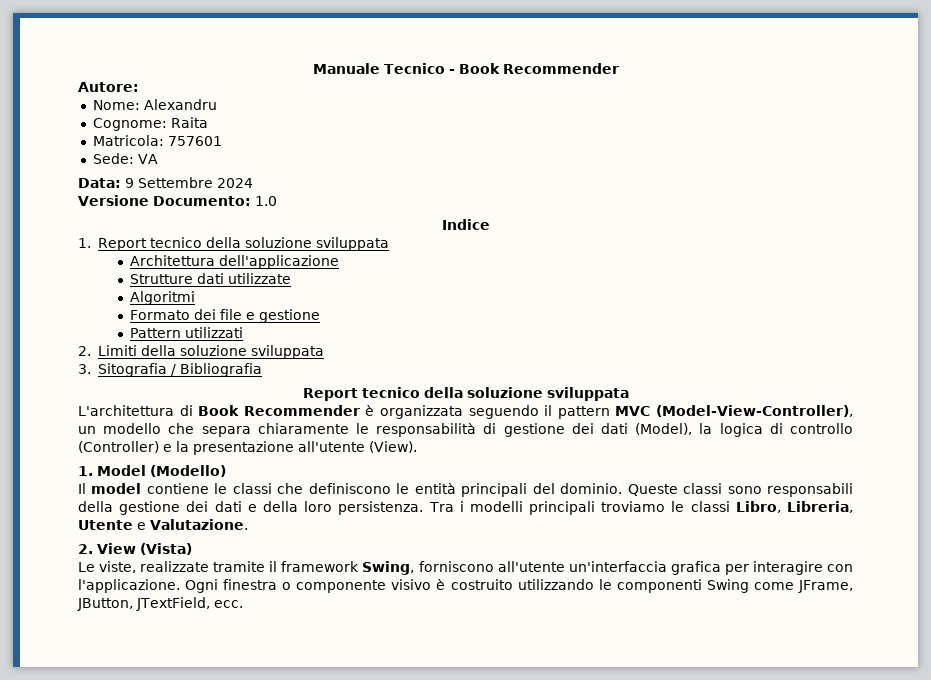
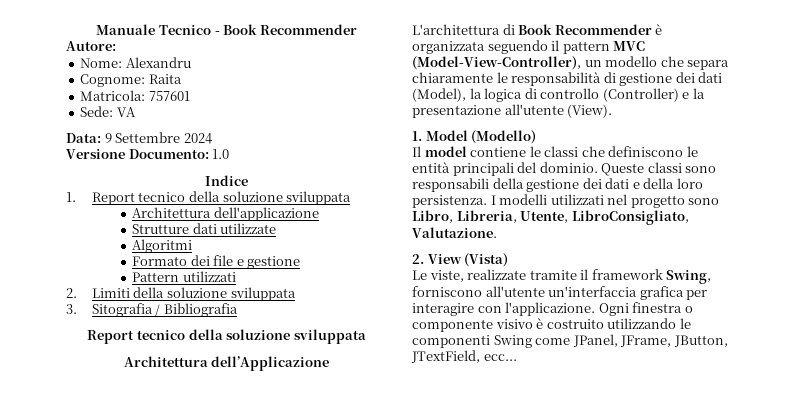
(629, 394) none -> [123,356,330,371] // Architettura dell’Applicazione
[428,501,853,515] [78,520,146,530] Tra i modelli principali troviamo le classi Libro, Libreria, Utente e -> [490,194,720,208] [412,210,689,225] I modelli utilizzati nel progetto sono Libro, Libreria, Utente, LibroConsigliato,
(794, 586) none -> [572,334,618,347] JPanel,
[213,600,243,608] ecc. -> [483,354,517,361] ecc...

